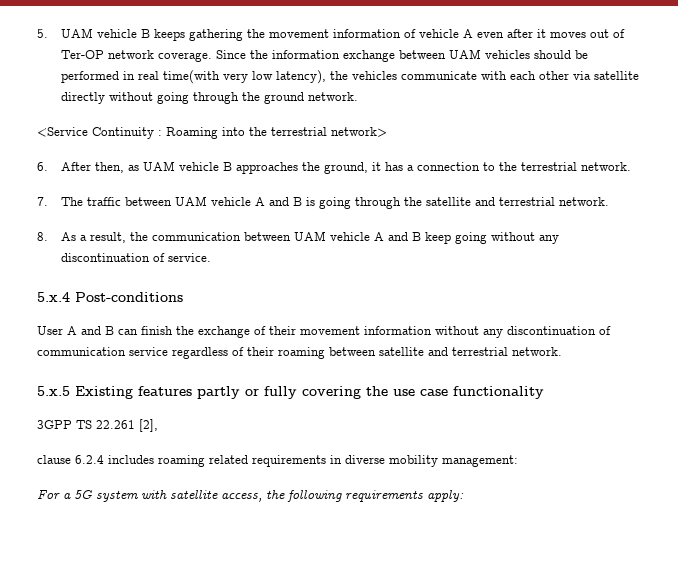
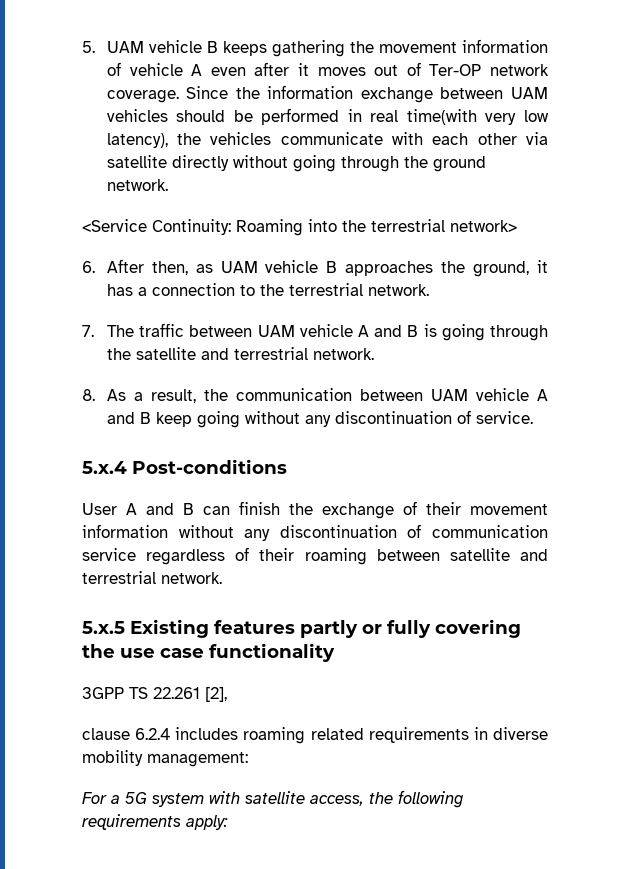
[92,127,162,139] Continuity : -> [152,219,231,235] Continuity:

